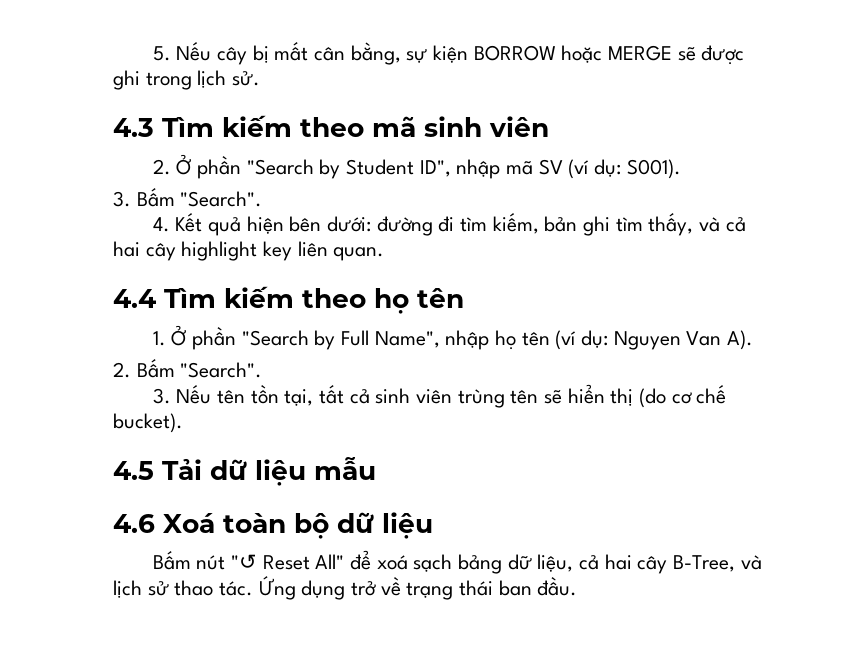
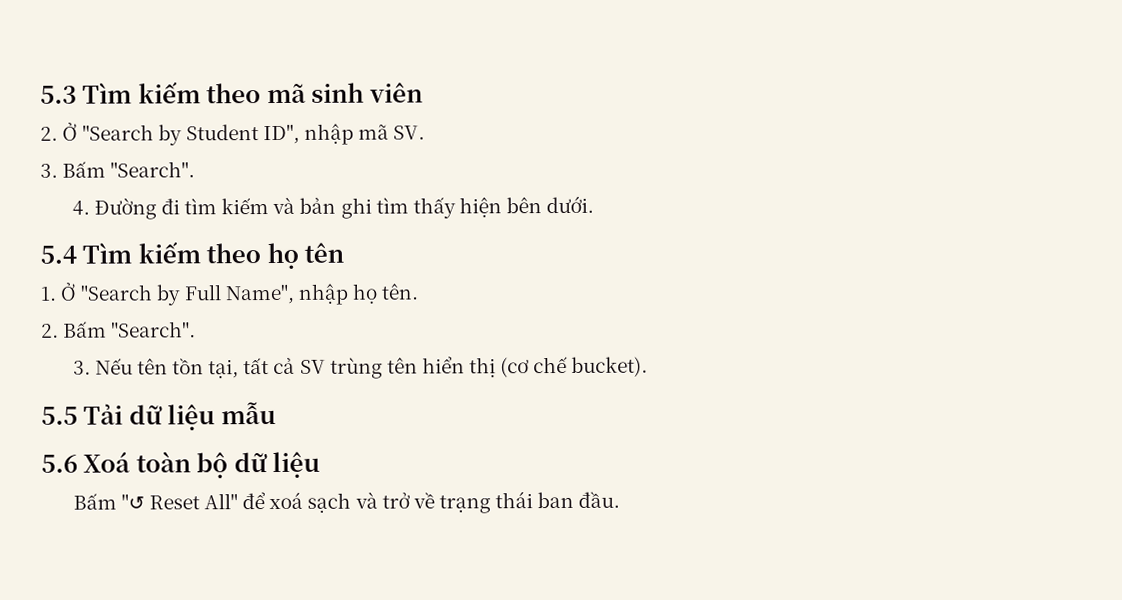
[152,42,745,65] [113,70,261,90] [113,118,154,137] 5. Nếu cây bị mất cân bằng, sự kiện BORROW hoặc MERGE sẽ được ghi trong lịch sử. // 4.3 -> [40,85,77,104] 5.3
[196,156,241,179] phần -> (79, 131) none
[538,159,681,179] SV (ví dụ: S001). -> [393,125,426,140] SV.
[175,213,746,236] [113,241,385,261] [113,289,157,308] Kết quả hiện bên dưới: đường đi tìm kiếm, bản ghi tìm thấy, và cả hai cây highlight key liên quan. // 4.4 -> [93,195,595,220] [40,245,77,264] Đường đi tìm kiếm và bản ghi tìm thấy hiện bên dưới. // 5.4
[191,327,236,350] phần -> (77, 291) none
[521,330,753,350] tên (ví dụ: Nguyen Van A). -> [381,283,419,300] tên.
[375,388,452,404] sinh viên -> [299,359,326,374] SV
[543,390,562,404] sẽ -> (418, 365) none
[638,388,692,408] (do cơ -> [500,357,530,378] (cơ
[113,461,154,480] 4.5 -> [41,406,78,425] 5.5
[113,514,155,533] 4.6 -> [41,454,78,473] 5.6
[196,555,226,570] nút -> (117, 501) none
[457,554,762,574] [113,576,346,600] bảng dữ liệu, cả hai cây B-Tree, và lịch sử thao tác. Ứng dụng -> [354,491,378,509] và

